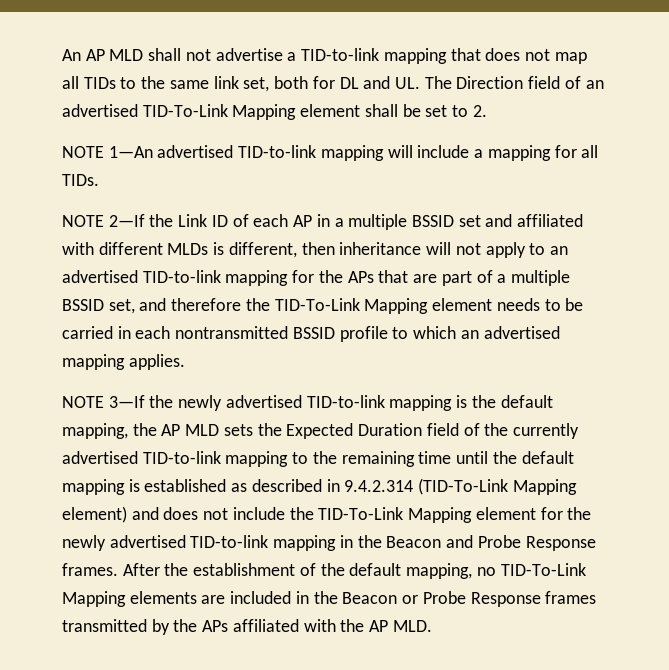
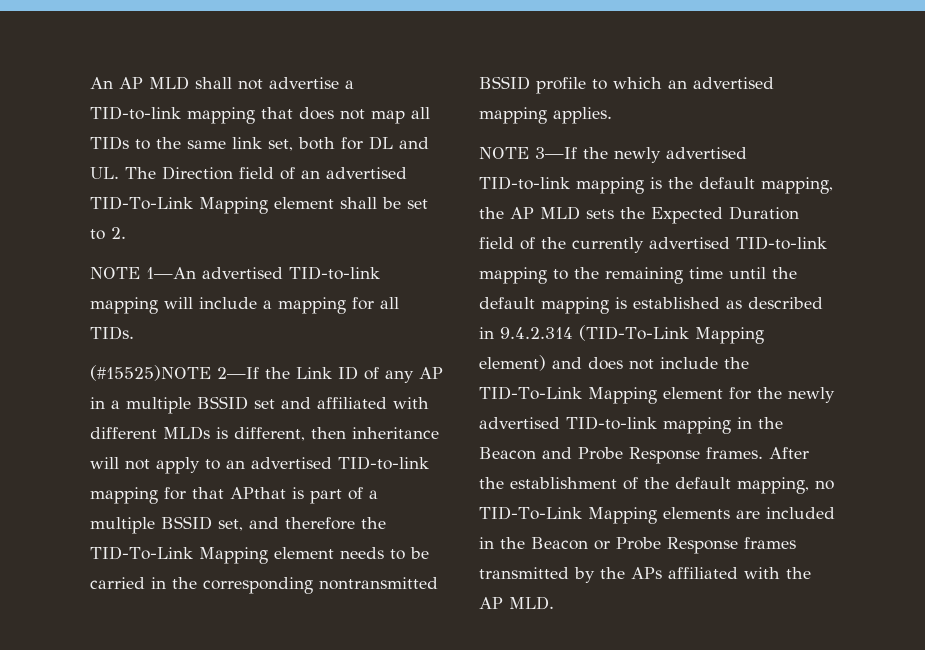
[62,215,104,227] NOTE -> [90,365,211,381] (#15525)NOTE
[253,214,289,227] each -> [385,370,414,383] any
[318,270,438,283] the APs that are -> [192,487,304,499] that APthat is
[135,326,171,339] each -> [172,577,313,594] the corresponding

